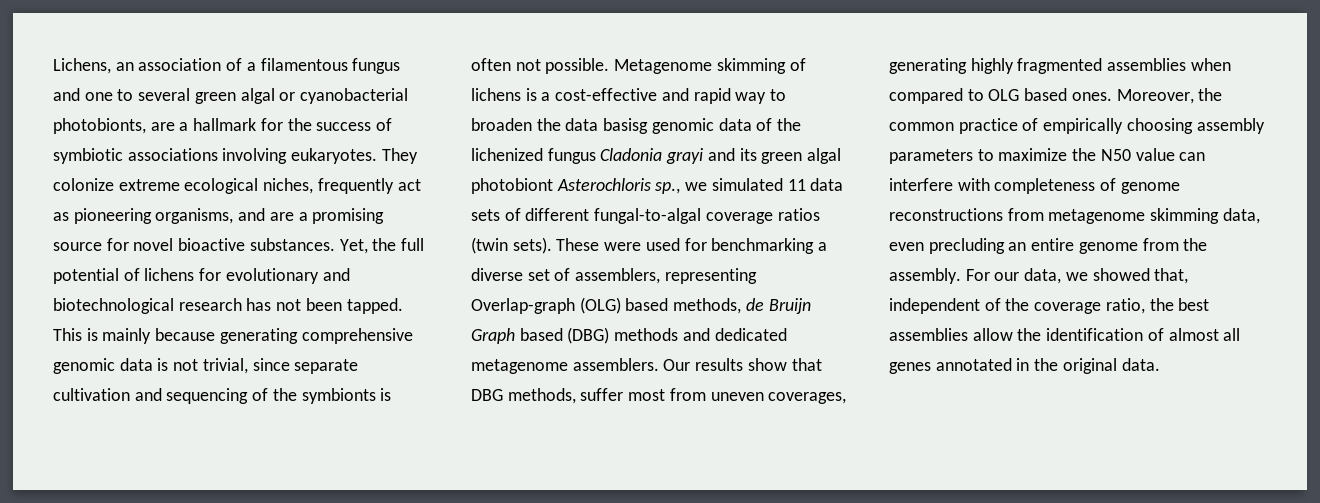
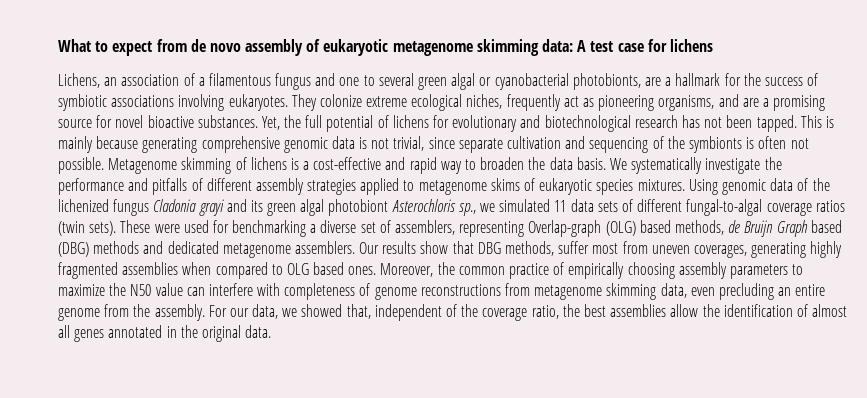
(53, 66) none -> [58,39,713,56] What to expect from de novo assembly of eukaryotic metagenome skimming data: A test case for lichens //
[603,118,649,134] basisg -> [576,157,782,174] [58,178,718,195] basis. We systematically investigate the performance and pitfalls of different assembly strategies applied to metagenome skims of eukaryotic species mixtures. Using

